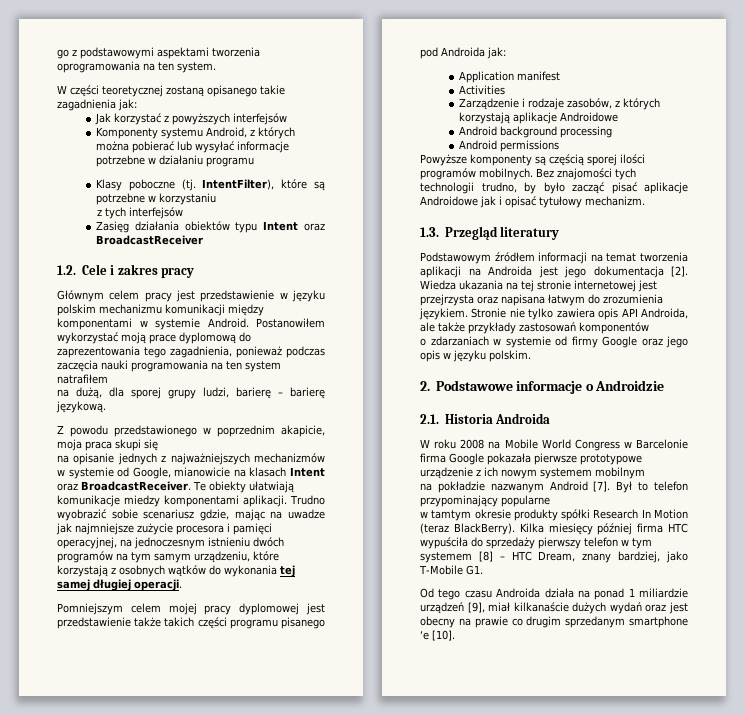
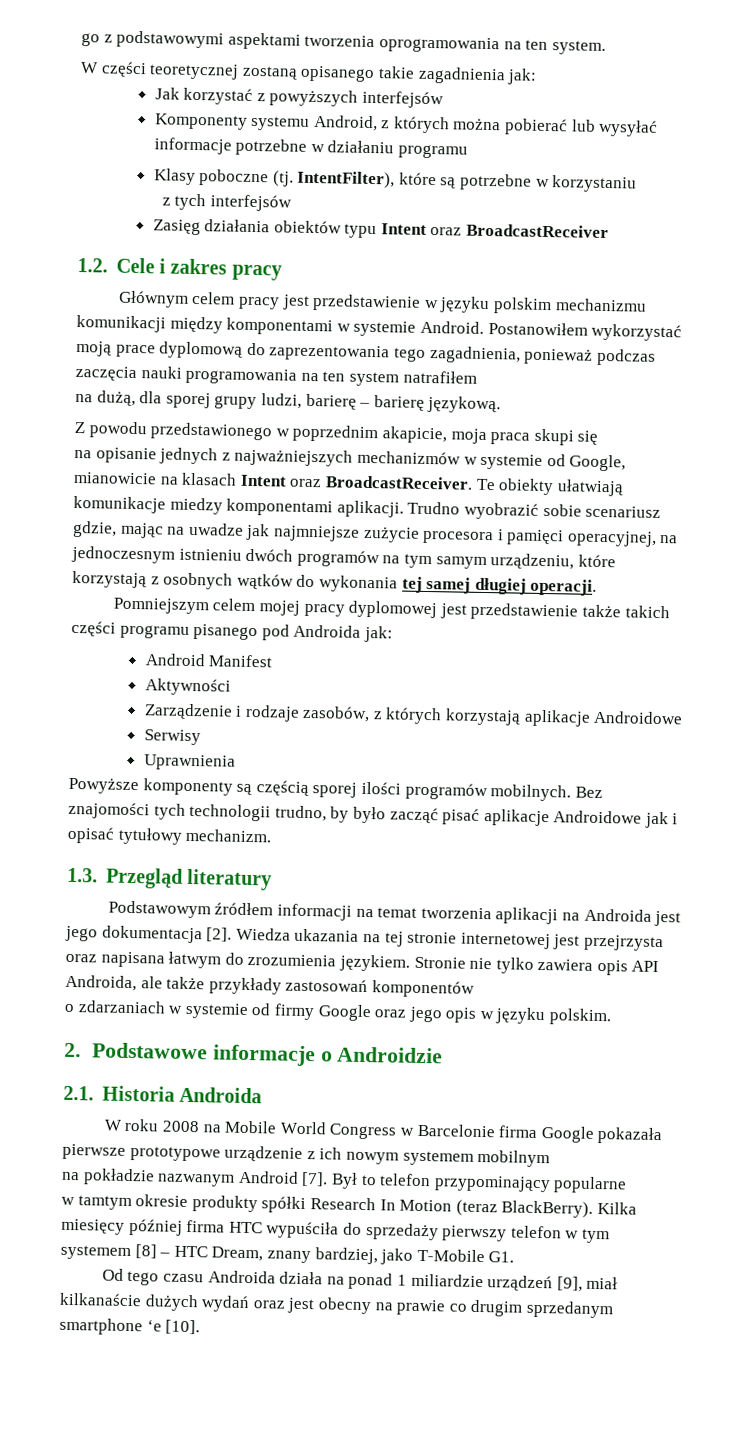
[458,71,560,83] [458,85,505,95] Application manifest // Activities -> [144,653,274,668] [144,678,231,696] Android Manifest // Aktywności
[458,126,612,138] [458,140,559,152] Android background processing // Android permissions -> [143,729,201,746] [143,754,236,771] Serwisy // Uprawnienia

